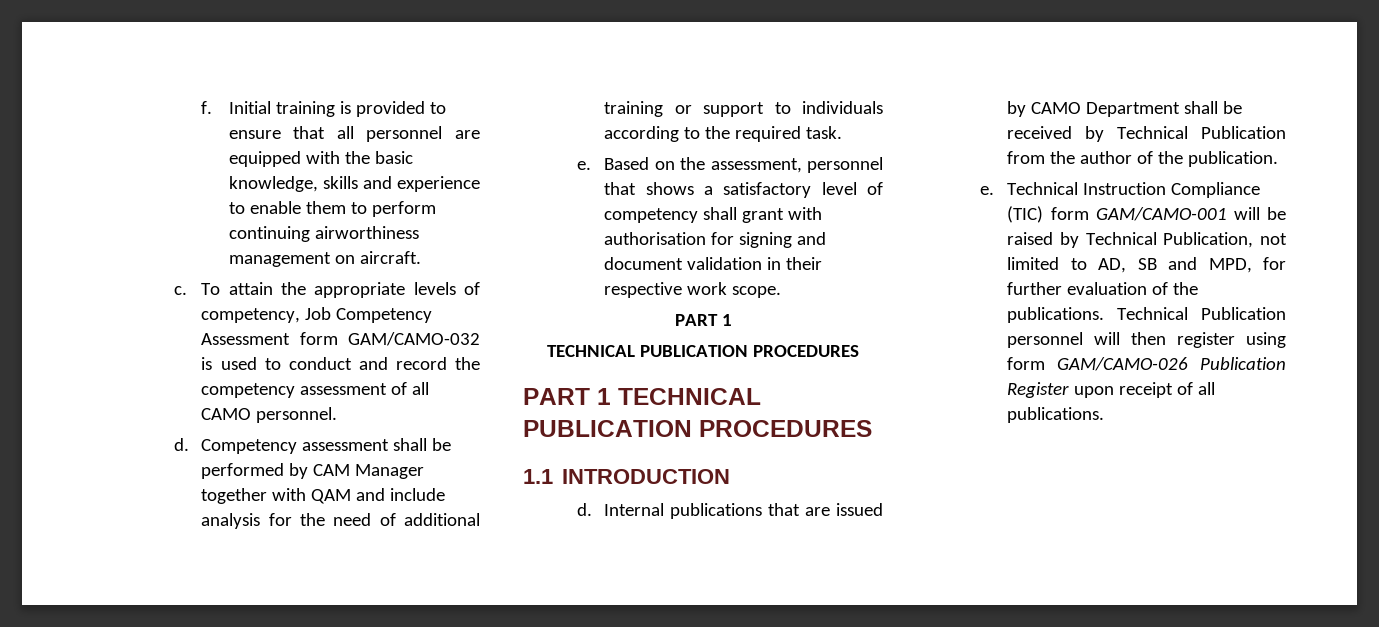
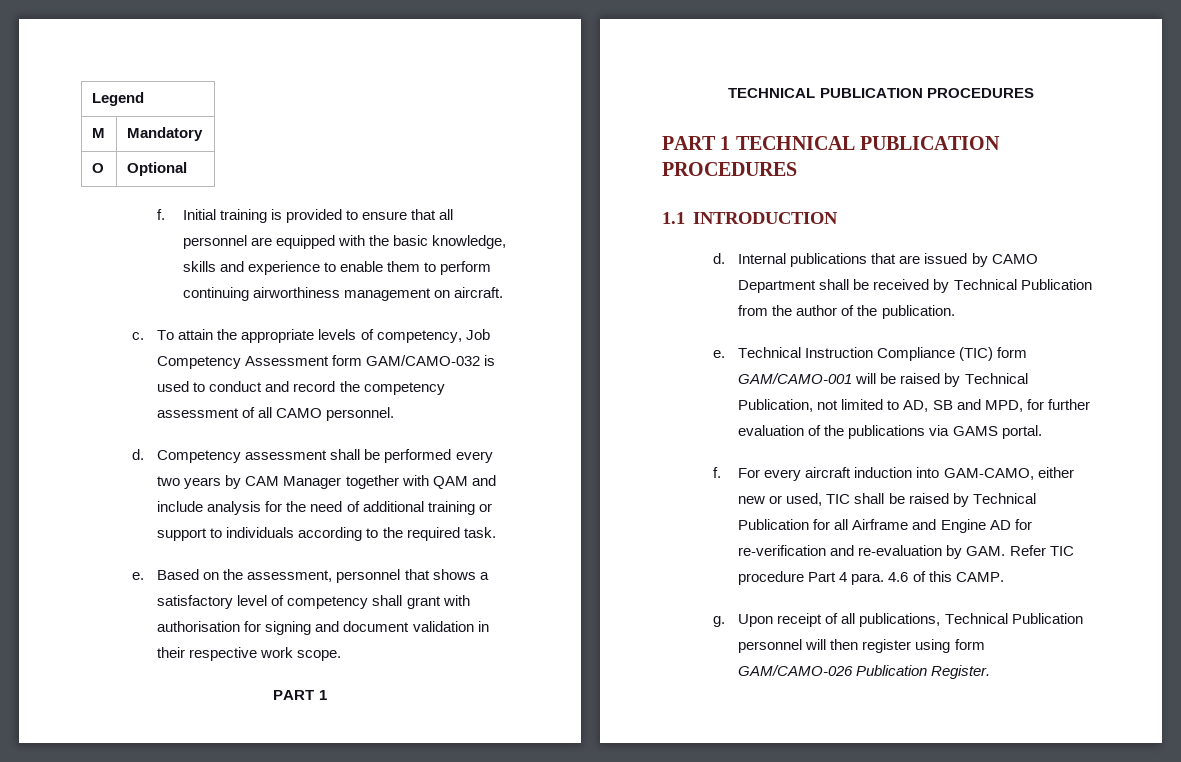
(201, 107) none -> [91,92,144,106] [91,128,105,138] [126,127,203,141] [91,163,104,173] [126,162,187,176] Legend // M | Mandatory // O | Optional //
(285, 471) none -> [455,451,493,463] [157,476,222,489] every two years
[1007,307,1105,323] publications. -> [848,425,1042,439] [712,467,1074,481] [738,493,1036,507] [738,519,1032,533] [738,545,1074,559] [738,571,1004,585] [712,613,941,627] publications via GAMS portal. // f. For every aircraft induction into GAM-CAMO, either new or used, TIC shall be raised by Technical Publication for all Airframe and Engine AD for re-verification and re-evaluation by GAM. Refer TIC procedure Part 4 para. 4.6 of this CAMP. // g. Upon receipt of all publications,
[1007,382,1216,398] [1007,407,1105,423] Register upon receipt of all publications. -> [931,665,991,679] Register.

